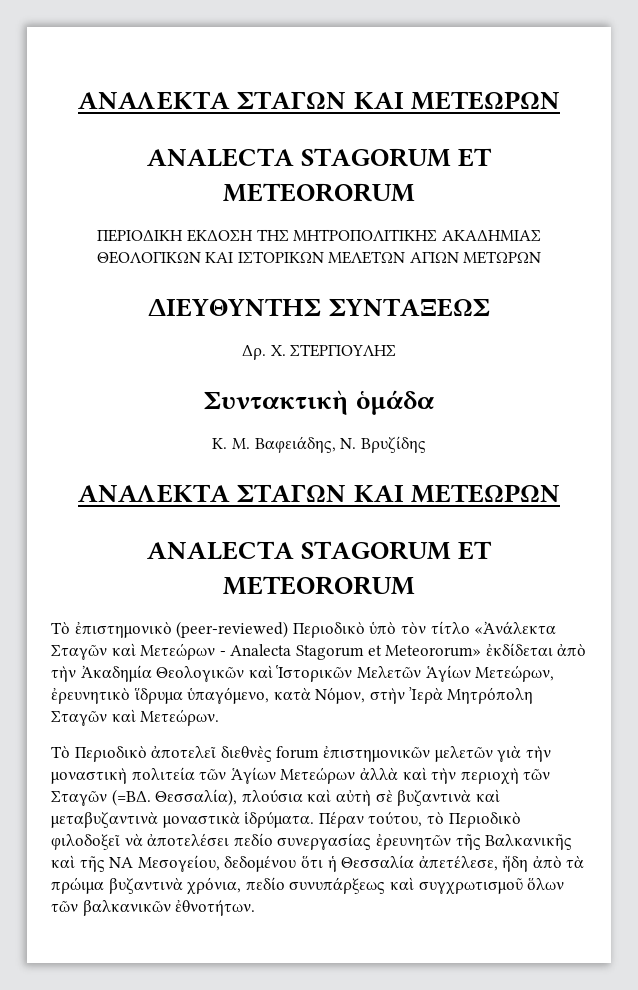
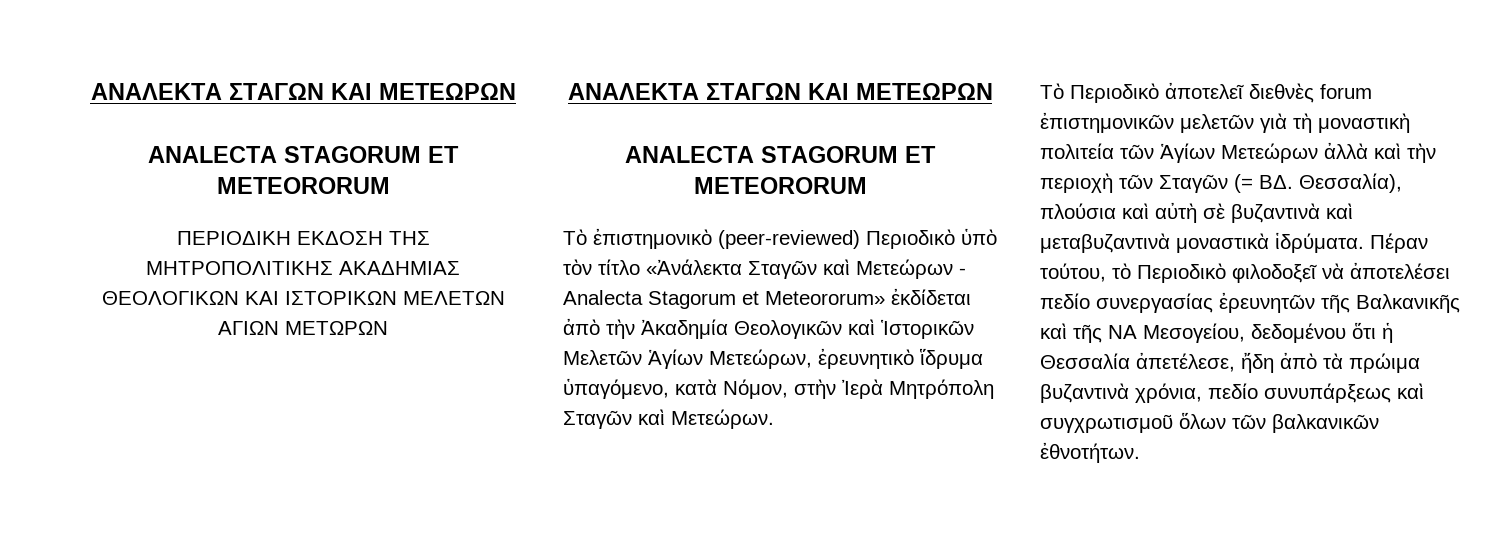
[148,298,490,317] [241,344,397,360] [204,390,434,415] [212,436,426,453] // ΔΙΕΥΘΥΝΤΗΣ ΣΥΝΤΑΞΕΩΣ // Δρ. Χ. ΣΤΕΡΓΙΟΥΛΗΣ // Συντακτικὴ ὁμάδα // Κ. Μ. Βαφειάδης, Ν. Βρυζίδης -> (388, 328) none
[525,746,551,762] τὴν -> [1293,113,1312,133] τὴ
[111,789,151,806] (=ΒΔ. -> [1234,174,1293,193] (= ΒΔ.

